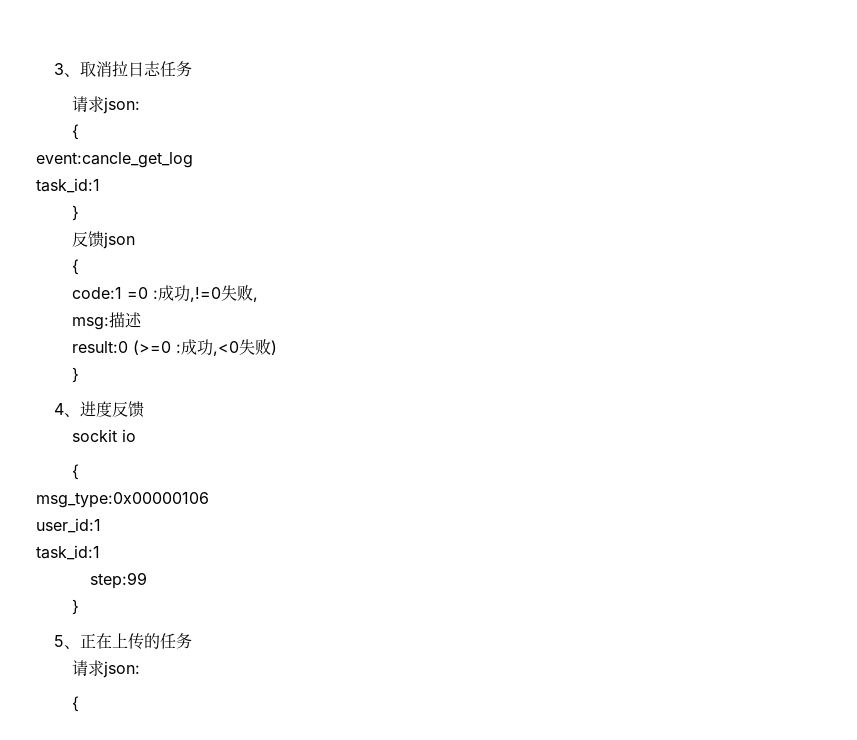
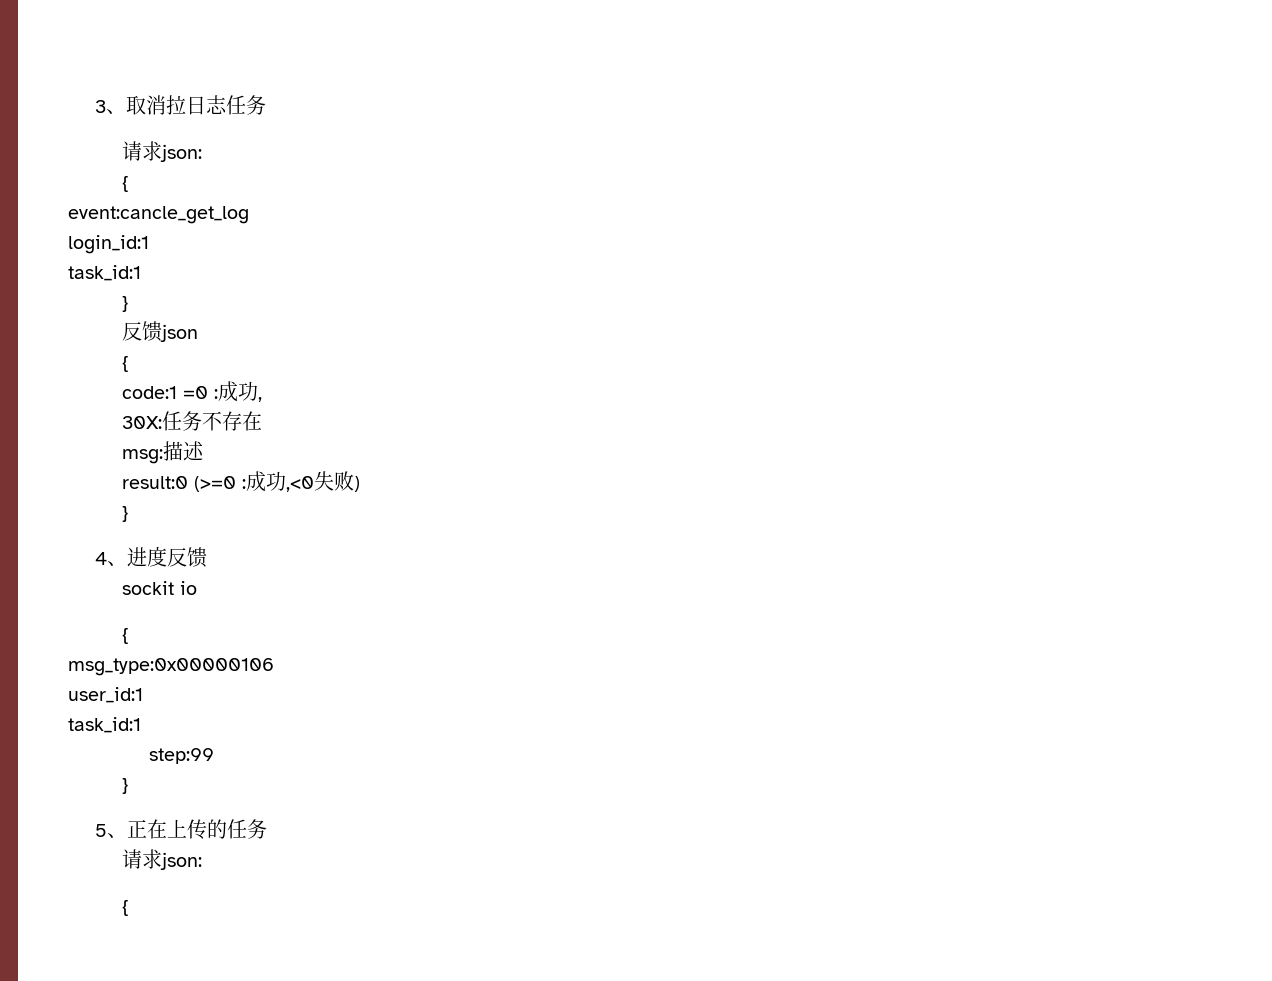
(193, 160) none -> [68,235,149,254] // login_id:1
[190,285,254,302] ,!=0失败 -> (258, 391) none
(259, 299) none -> [121,411,262,431] // 30X:任务不存在

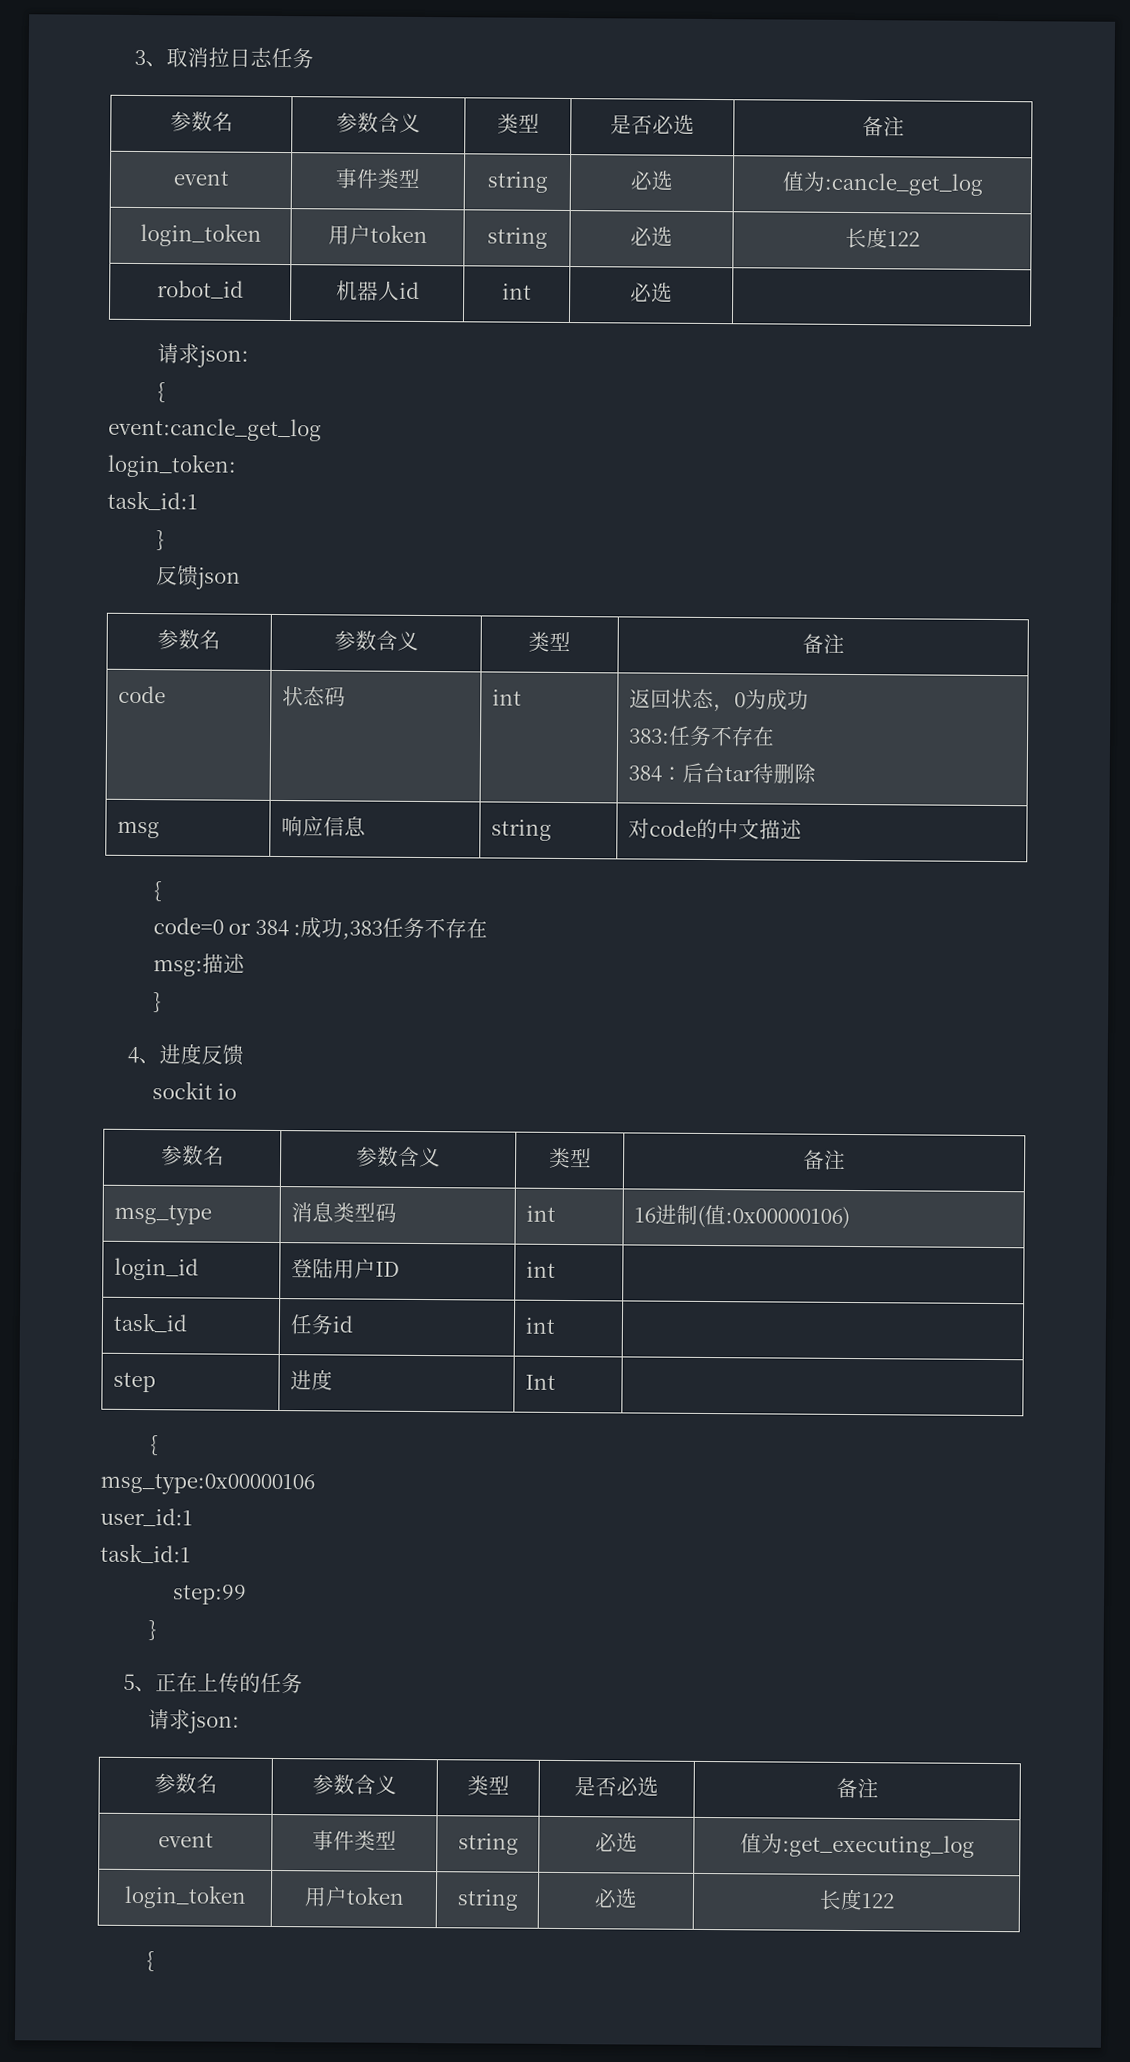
(266, 105) none -> [169,111,234,132] [336,112,421,133] [496,113,540,134] [610,114,695,135] [861,116,905,137] [172,170,229,186] [335,168,421,189] [486,171,548,193] [630,170,674,191] [781,171,983,196] [139,223,262,247] [327,224,428,245] [486,227,548,249] [630,226,673,247] [844,227,920,249] [157,280,244,299] [335,280,420,301] [502,283,532,300] [630,282,673,303] // 参数名 | 参数含义 | 类型 | 是否必选 | 备注 // event | 事件类型 | string | 必选 | 值为:cancle_get_log // login_token | 用户token | string | 必选 | 长度122 // robot_id | 机器人id | int | 必选 |
[68,235,149,254] login_id:1 -> [107,453,237,478] login_token:
[121,356,128,372] [121,381,262,402] [121,416,162,429] // { // code:1 =0 :成功, // 30X: -> [157,629,221,650] [333,630,419,651] [528,631,571,652] [801,633,845,654] [118,685,167,704] [282,686,347,707] [492,689,523,706] [629,688,810,713] [629,725,776,747] [628,762,817,784] [117,820,161,839] [281,816,367,837] [491,819,553,841] [628,818,803,840] [152,881,163,902] [152,917,384,940] // 参数名 | 参数含义 | 类型 | 备注 // code | 状态码 | int | 返回状态，0为成功 // 383:任务不存在 // 384：后台tar待删除 // msg | 响应信息 | string | 对code的中文描述 // { // code=0 or 384 :成功,383
[121,471,360,492] // result:0 (>=0 :成功,<0失败) -> (245, 963) none
(197, 588) none -> [160,1145,225,1166] [356,1146,441,1168] [548,1147,592,1169] [803,1149,846,1170] [114,1203,213,1226] [291,1202,398,1223] [526,1205,557,1222] [634,1204,851,1229] [114,1257,200,1281] [291,1258,401,1279] [526,1261,557,1278] [113,1312,189,1333] [290,1314,355,1335] [525,1317,556,1334] [113,1371,157,1393] [290,1369,334,1391] [525,1374,557,1390] // 参数名 | 参数含义 | 类型 | 备注 // msg_type | 消息类型码 | int | 16进制(值:0x00000106) // login_id | 登陆用户ID | int | // task_id | 任务id | int | // step | 进度 | Int |
(202, 861) none -> [153,1773,218,1794] [312,1774,397,1795] [466,1775,510,1796] [574,1776,659,1797] [835,1777,879,1799] [157,1832,214,1848] [312,1830,397,1851] [457,1833,519,1855] [595,1832,638,1853] [739,1833,975,1858] [123,1884,247,1909] [303,1886,405,1907] [456,1889,519,1911] [594,1888,638,1909] [818,1888,894,1911] // 参数名 | 参数含义 | 类型 | 是否必选 | 备注 // event | 事件类型 | string | 必选 | 值为:get_executing_log // login_token | 用户token | string | 必选 | 长度122

